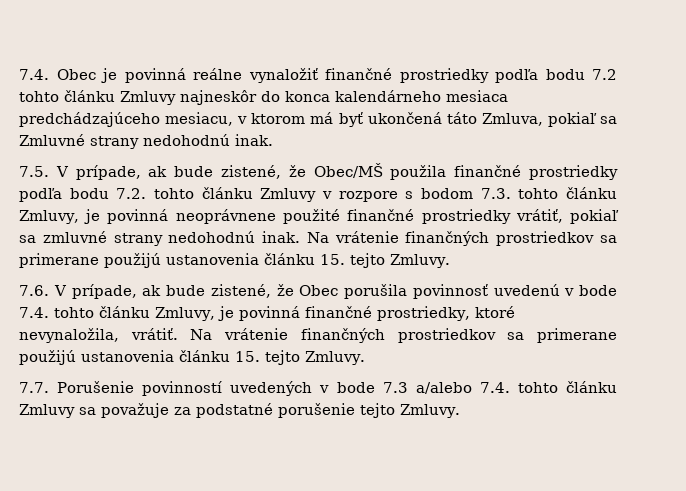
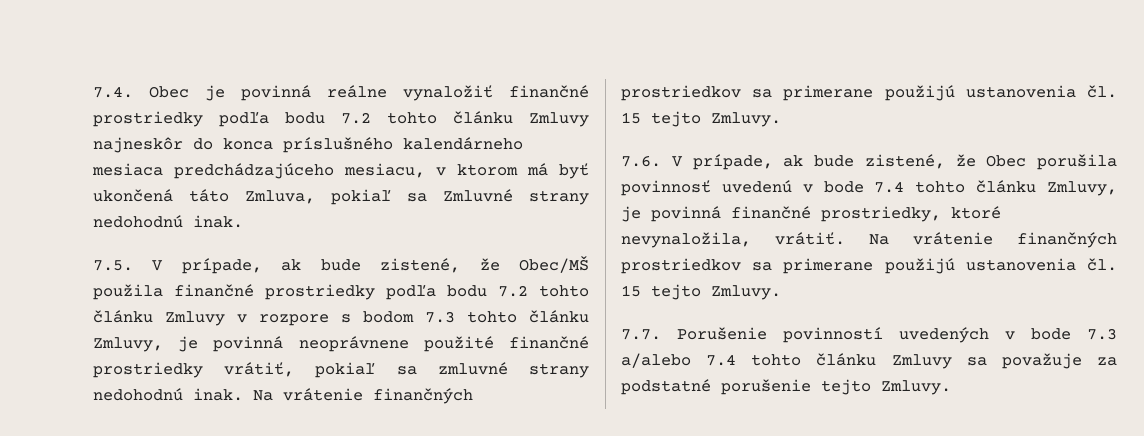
(330, 96) none -> [283,137,393,153] príslušného
[116,188,147,199] 7.2. -> [498,285,528,297] 7.2
[480,188,511,199] 7.3. -> [425,311,455,323] 7.3
[264,253,345,265] článku 15. -> [1087,85,1117,98] [621,112,641,124] čl. 15
[19,307,49,318] 7.4. -> [874,181,905,193] 7.4
[179,350,260,362] článku 15. -> [1087,258,1117,271] [621,285,641,297] čl. 15
[479,382,510,393] 7.4. -> [706,354,737,366] 7.4

